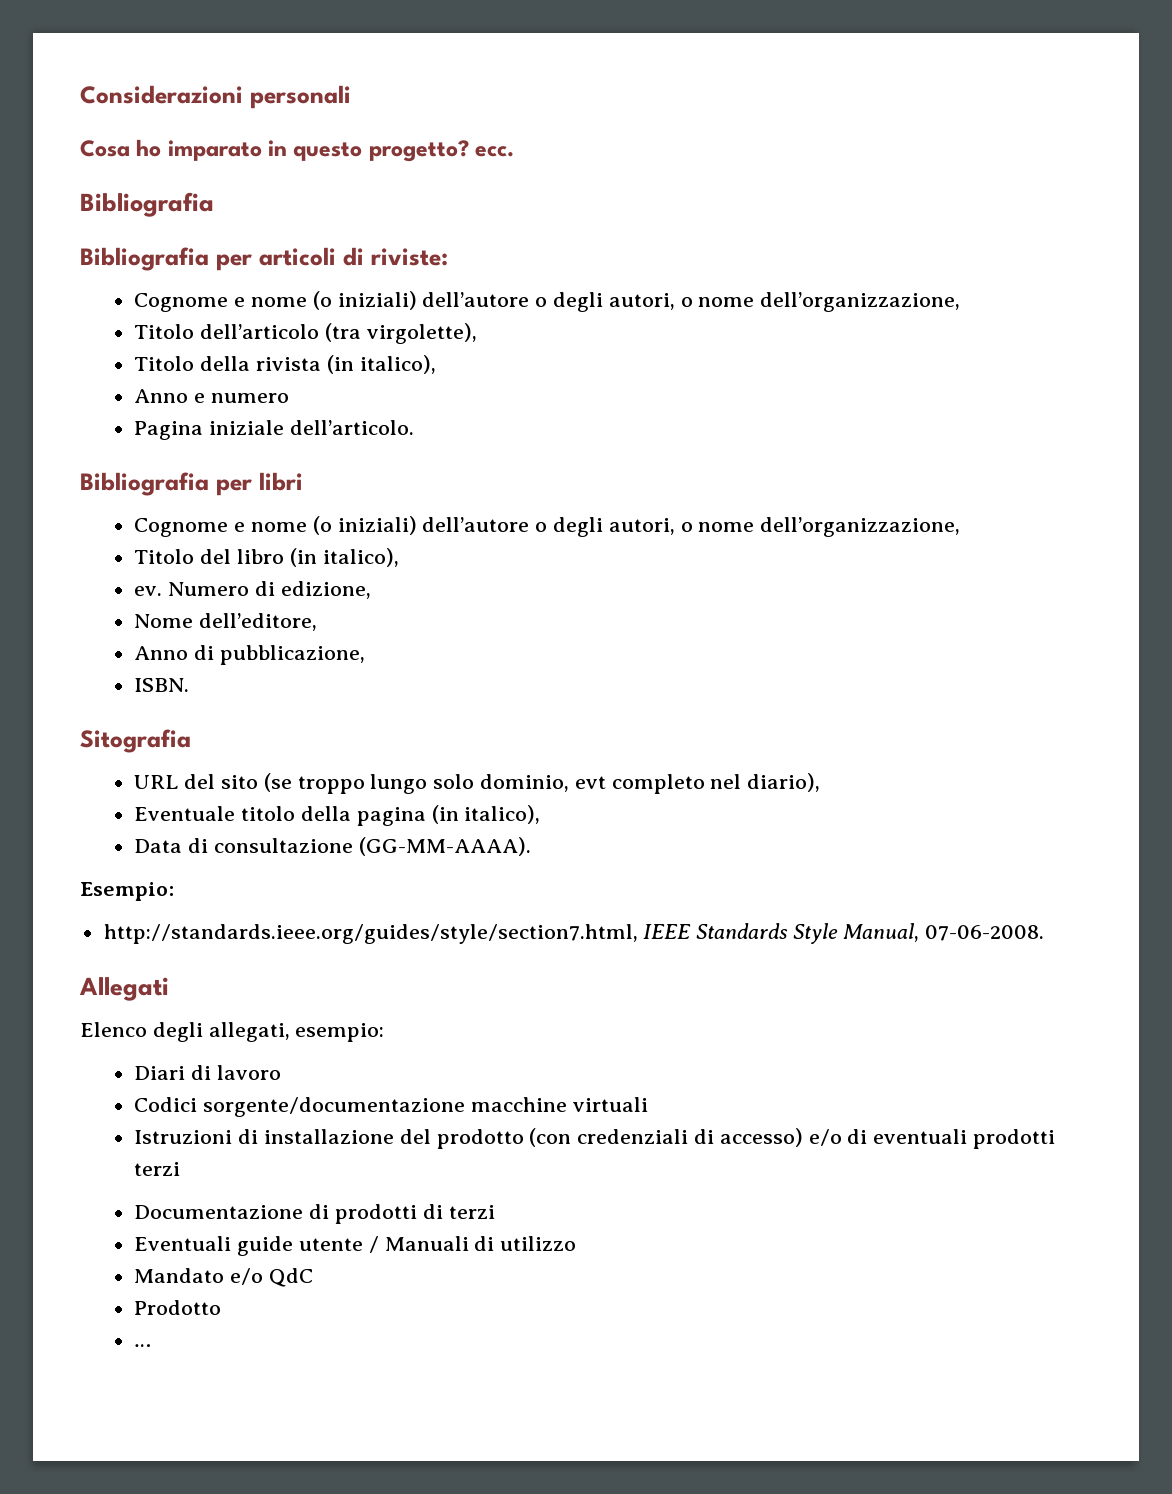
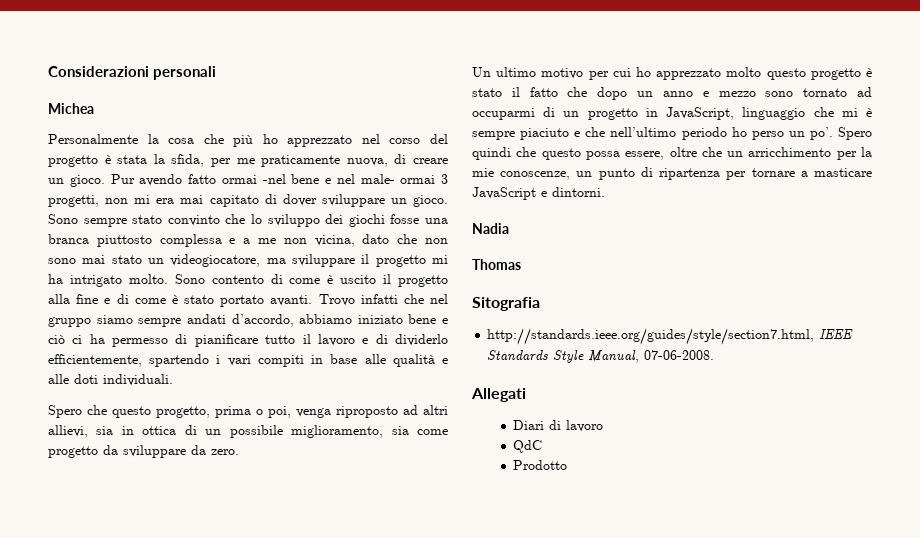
[80,139,515,162] [80,192,214,217] [80,247,448,271] [134,291,961,312] [134,323,477,344] [134,355,436,374] [134,389,289,403] [134,420,414,440] [80,472,303,496] [134,516,961,537] [134,548,399,567] [134,581,371,599] [134,613,318,631] [134,645,365,665] [134,678,190,692] [80,729,191,753] [134,773,821,794] [134,805,541,826] [134,837,531,856] [80,882,174,901] Cosa ho imparato in questo progetto? ecc. // Bibliografia // Bibliografia per articoli di riviste: // Cognome e nome (o iniziali) dell’autore o degli autori, o nome dell’organizzazione, // Titolo dell’articolo (tra virgolette), // Titolo della rivista (in italico), // Anno e numero // Pagina iniziale dell’articolo. // Bibliografia per libri // Cognome e nome (o iniziali) dell’autore o degli autori, o nome dell’organizzazione, // Titolo del libro (in italico), // ev. Numero di edizione, // Nome dell’editore, // Anno di pubblicazione, // ISBN. // Sitografia // URL del sito (se troppo lungo solo dominio, evt completo nel diario), // Eventuale titolo della pagina (in italico), // Data di consultazione (GG-MM-AAAA). // Esempio: -> [48,103,94,114] [48,134,448,147] [48,154,448,167] [48,174,448,187] [48,194,448,207] [48,214,449,227] [48,234,449,247] [48,254,448,267] [48,274,448,287] [48,294,449,307] [48,314,448,327] [48,334,449,347] [48,354,449,367] [48,374,173,386] [48,405,448,418] [48,425,449,438] [48,445,239,458] [472,67,872,80] [472,87,872,100] [472,107,872,120] [472,127,872,140] [472,147,872,160] [472,167,872,180] [472,187,605,200] [472,223,509,234] [472,259,521,270] [472,297,540,311] Michea // Personalmente la cosa che più ho apprezzato nel corso del progetto è stata la sfida, per me praticamente nuova, di creare un gioco. Pur avendo fatto ormai -nel bene e nel male- ormai 3 progetti, non mi era mai capitato di dover sviluppare un gioco. Sono sempre stato convinto che lo sviluppo dei giochi fosse una branca piuttosto complessa e a me non vicina, dato che non sono mai stato un videogiocatore, ma sviluppare il progetto mi ha intrigato molto. Sono contento di come è uscito il progetto alla fine e di come è stato portato avanti. Trovo infatti che nel gruppo siamo sempre andati d’accordo, abbiamo iniziato bene e ciò ci ha permesso di pianificare tutto il lavoro e di dividerlo efficientemente, spartendo i vari compiti in base alle qualità e alle doti individuali. // Spero che questo progetto, prima o poi, venga riproposto ad altri allievi, sia in ottica di un possibile miglioramento, sia come progetto da sviluppare da zero. // Un ultimo motivo per cui ho apprezzato molto questo progetto è stato il fatto che dopo un anno e mezzo sono tornato ad occuparmi di un progetto in JavaScript, linguaggio che mi è sempre piaciuto e che nell’ultimo periodo ho perso un po’. Spero quindi che questo possa essere, oltre che un arricchimento per la mie conoscenze, un punto di ripartenza per tornare a masticare JavaScript e dintorni. // Nadia // Thomas // Sitografia
[80,1022,385,1042] // Elenco degli allegati, esempio: -> (526, 395) none
[134,1097,648,1117] [134,1128,1055,1149] [134,1162,181,1176] [134,1204,495,1224] [134,1236,577,1256] [134,1268,264,1285] Codici sorgente/documentazione macchine virtuali // Istruzioni di installazione del prodotto (con credenziali di accesso) e/o di eventuali prodotti terzi // Documentazione di prodotti di terzi // Eventuali guide utente / Manuali di utilizzo // Mandato e/o -> (604, 426) none
[134,1344,152,1347] // … -> (568, 465) none

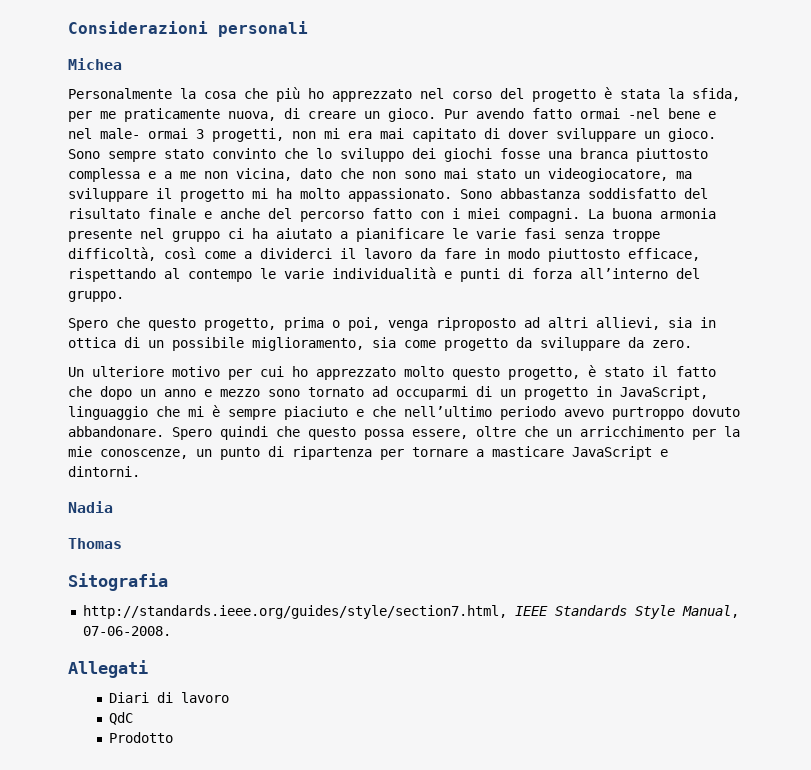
[69,274,448,287] [48,294,449,307] [48,314,448,327] [48,334,449,347] [48,354,449,367] [48,374,173,386] intrigato molto. Sono contento di come è uscito il progetto alla fine e di come è stato portato avanti. Trovo infatti che nel gruppo siamo sempre andati d’accordo, abbiamo iniziato bene e ciò ci ha permesso di pianificare tutto il lavoro e di dividerlo efficientemente, spartendo i vari compiti in base alle qualità e alle doti individuali. -> [300,188,708,202] [68,208,716,222] [68,228,660,242] [68,247,700,262] [68,267,700,282] [68,291,124,302] molto appassionato. Sono abbastanza soddisfatto del risultato finale e anche del percorso fatto con i miei compagni. La buona armonia presente nel gruppo ci ha aiutato a pianificare le varie fasi senza troppe difficoltà, così come a dividerci il lavoro da fare in modo piuttosto efficace, rispettando al contempo le varie individualità e punti di forza all’interno del gruppo.
[496,67,537,77] ultimo -> [92,366,164,377] ulteriore
[810,68,861,80] progetto -> [508,367,580,380] progetto,
[731,127,833,140] ho perso un po’. -> [564,406,740,420] [68,426,164,437] avevo purtroppo dovuto abbandonare.

